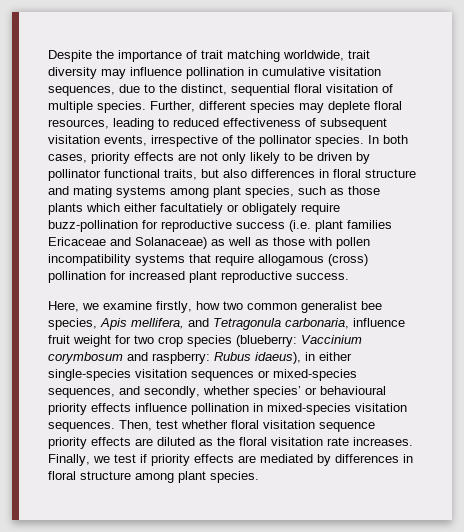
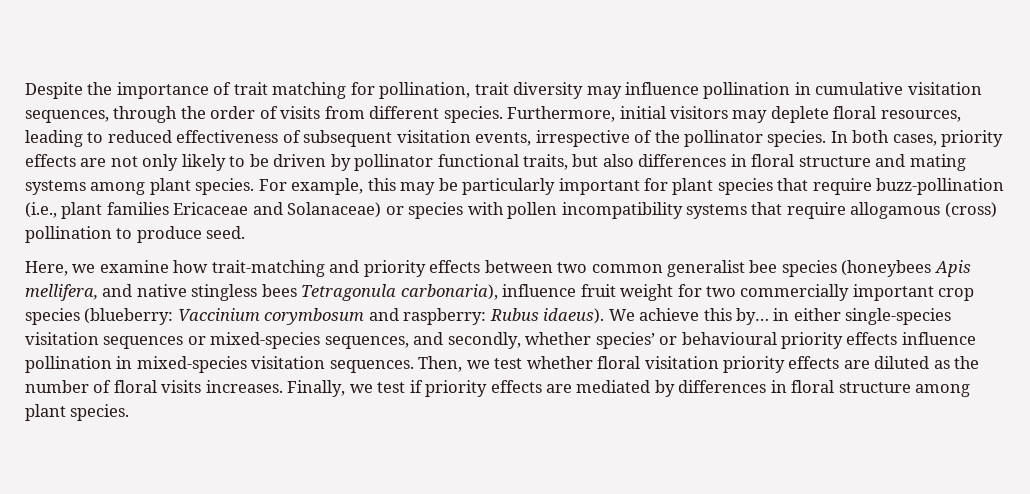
[283,50,344,61] worldwide, -> [350,82,471,99] for pollination,
[119,84,393,96] [48,101,295,113] due to the distinct, sequential floral visitation of multiple species. Further, different species -> [113,106,729,123] through the order of visits from different species. Furthermore, initial visitors
[245,186,380,198] [48,203,340,215] [48,220,311,232] species, such as those plants which either facultatiely or obligately require buzz-pollination for reproductive success (i.e. -> [195,178,1005,195] [25,202,57,218] species. For example, this may be particularly important for plant species that require buzz-pollination (i.e.,
[211,237,305,246] as well as those -> [385,202,464,219] or species
[110,271,349,283] [48,301,220,313] for increased plant reproductive success. // Here, we examine firstly, how -> [116,226,246,243] [25,260,553,277] to produce seed. // Here, we examine how trait-matching and priority effects between
[48,318,97,330] species, -> [781,260,932,277] species (honeybees
[213,318,349,330] Tetragonula carbonaria, -> [136,284,498,301] native stingless bees Tetragonula carbonaria),
(154, 339) none -> [740,284,934,301] commercially important
[255,352,301,364] idaeus), -> [543,308,770,325] idaeus). We achieve this by…
(152, 425) none -> [466,360,490,369] we
[319,422,375,432] sequence -> (719, 362) none
[239,437,349,446] floral visitation rate -> [25,380,202,393] number of floral visits

